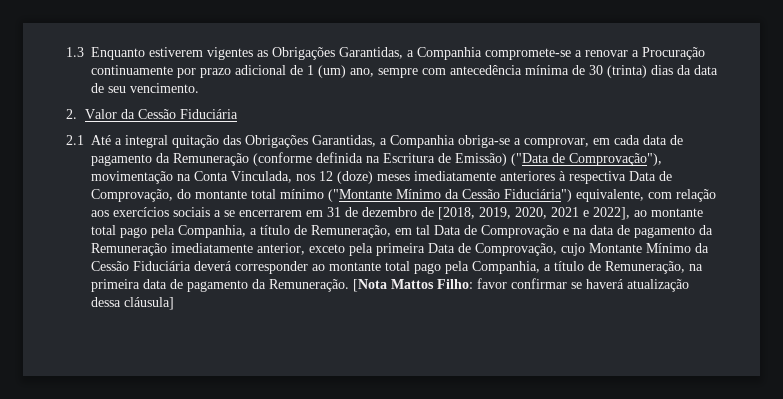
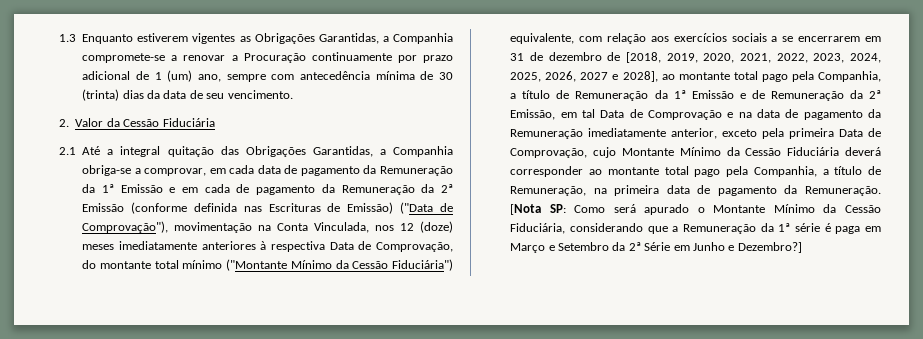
[253,152,435,166] (conforme definida na Escritura -> [82,184,453,195] [82,202,321,214] da 1ª Emissão e em cada de pagamento da Remuneração da 2ª Emissão (conforme definida nas Escrituras
[551,207,703,220] [91,225,391,238] 2021 e 2022], ao montante total pago pela Companhia, a título de Remuneração, -> [739,53,881,63] [510,71,881,82] [510,90,881,101] [510,109,556,120] 2021, 2022, 2023, 2024, 2025, 2026, 2027 e 2028], ao montante total pago pela Companhia, a título de Remuneração da 1ª Emissão e de Remuneração da 2ª Emissão,
[391,278,689,292] [91,297,174,310] Mattos Filho: favor confirmar se haverá atualização dessa cláusula] -> [549,204,881,215] [510,223,882,234] [510,242,802,253] SP: Como será apurado o Montante Mínimo da Cessão Fiduciária, considerando que a Remuneração da 1ª série é paga em Março e Setembro da 2ª Série em Junho e Dezembro?]

